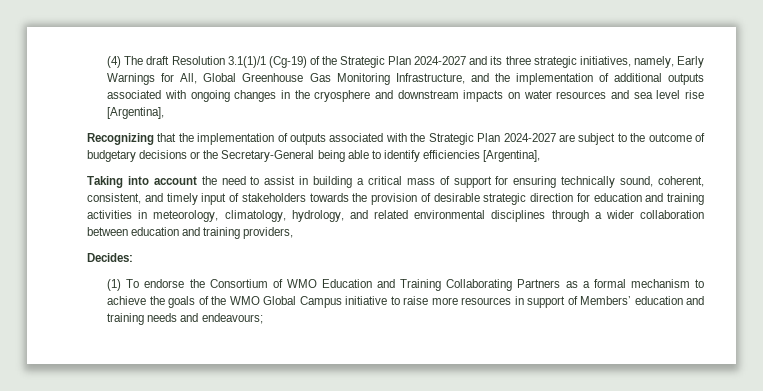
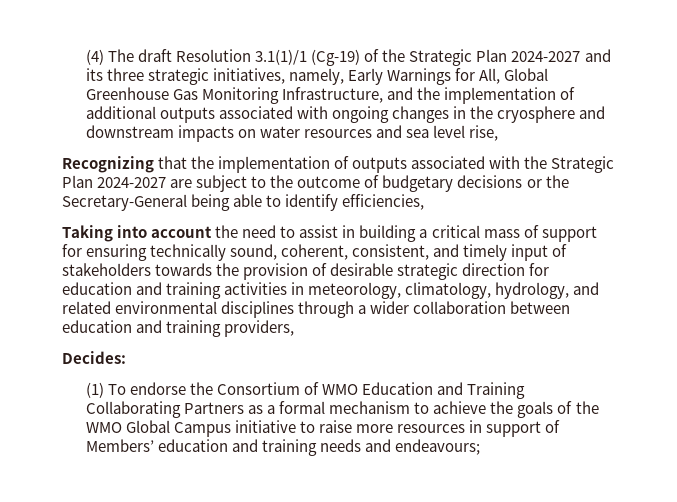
[685,90,705,99] [107,107,165,119] rise [Argentina], -> [469,125,499,141] rise,
[422,150,541,162] efficiencies [Argentina], -> [342,194,425,210] efficiencies,

